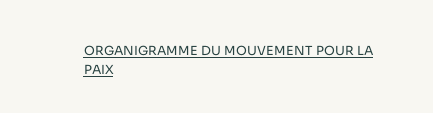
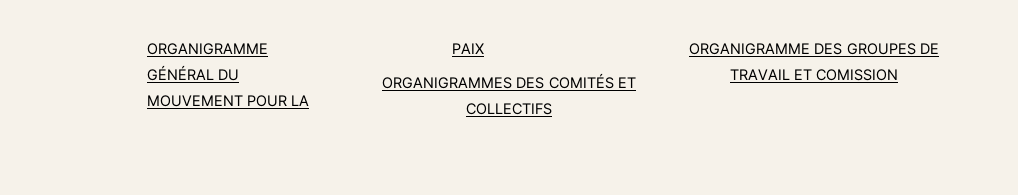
[83,45,198,56] ORGANIGRAMME -> [146,43,268,55] [146,65,214,81] ORGANIGRAMME GÉNÉRAL
(114, 69) none -> [382,73,636,89] [466,103,552,115] [689,43,939,55] [729,69,899,81] // ORGANIGRAMMES DES COMITÉS ET COLLECTIFS // ORGANIGRAMME DES GROUPES DE TRAVAIL ET COMISSION

